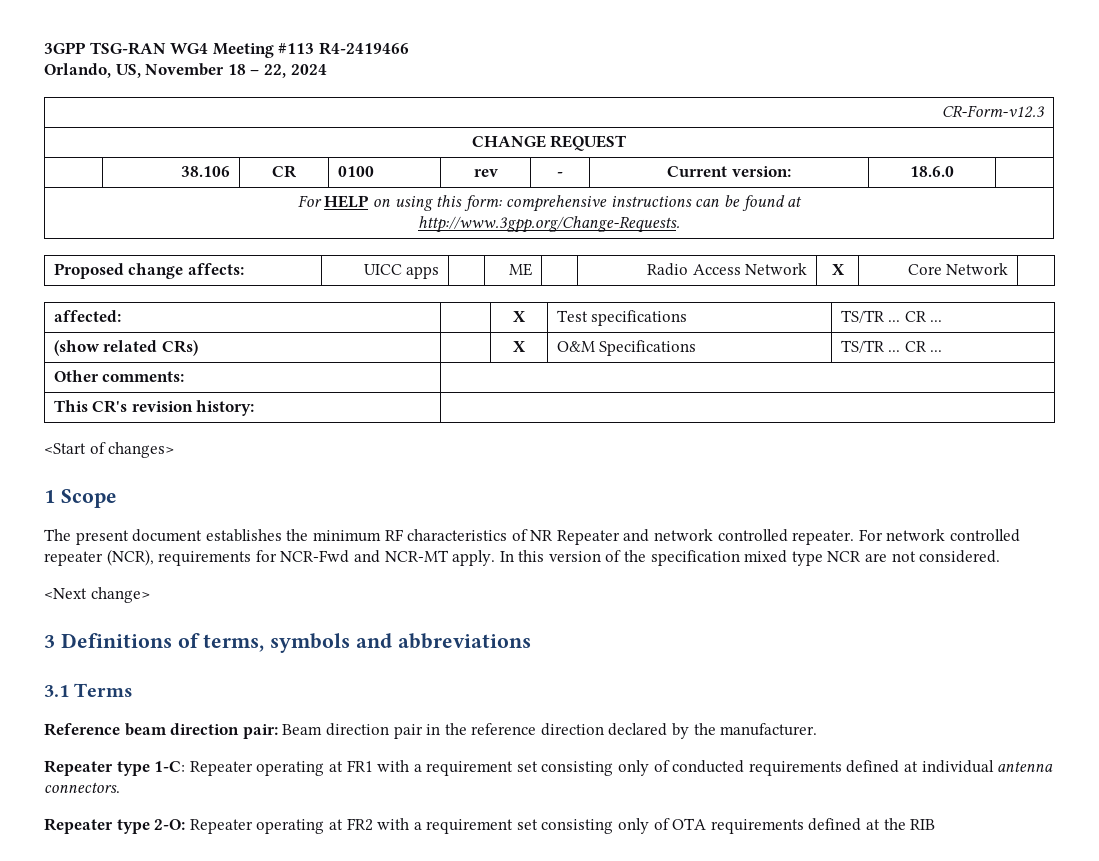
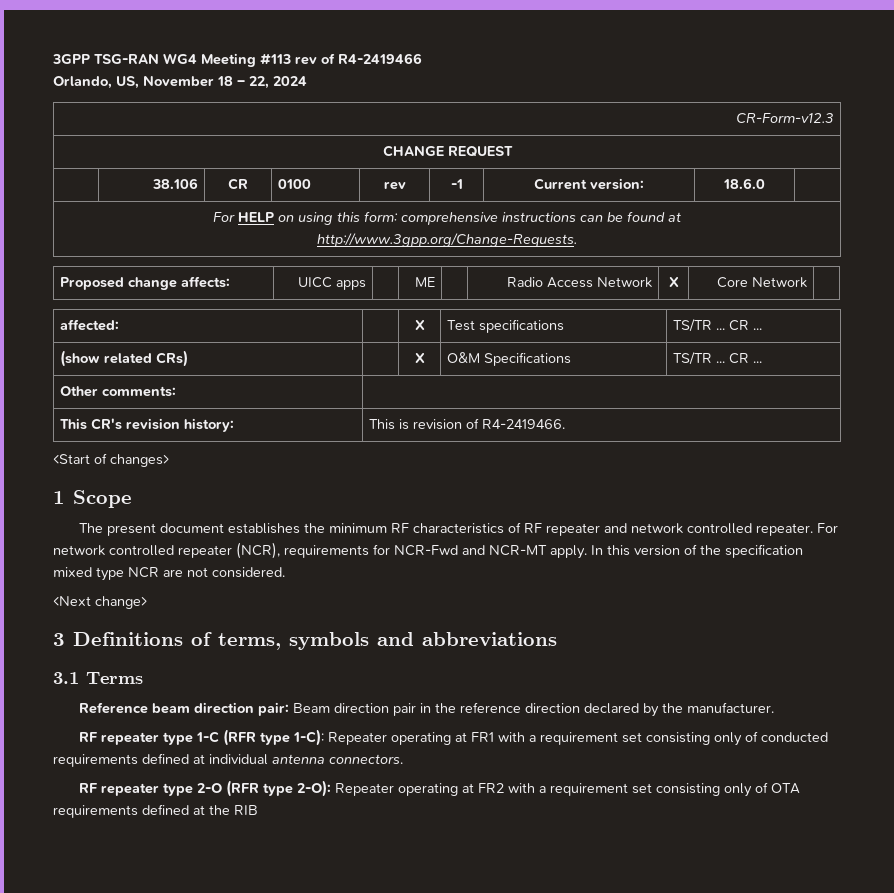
(315, 48) none -> [295,53,335,65] rev of
[557,172,563,177] - -> [450,179,463,189] -1
(255, 408) none -> [369,418,566,430] This is revision of R4-2419466.
[530,530,620,545] NR Repeater -> [524,523,601,536] RF repeater
[44,760,186,776] Repeater type 1-C: -> [79,729,325,746] RF repeater type 1-C (RFR type 1-C):
[44,818,186,834] Repeater type 2-O: -> [79,780,332,797] RF repeater type 2-O (RFR type 2-O):

